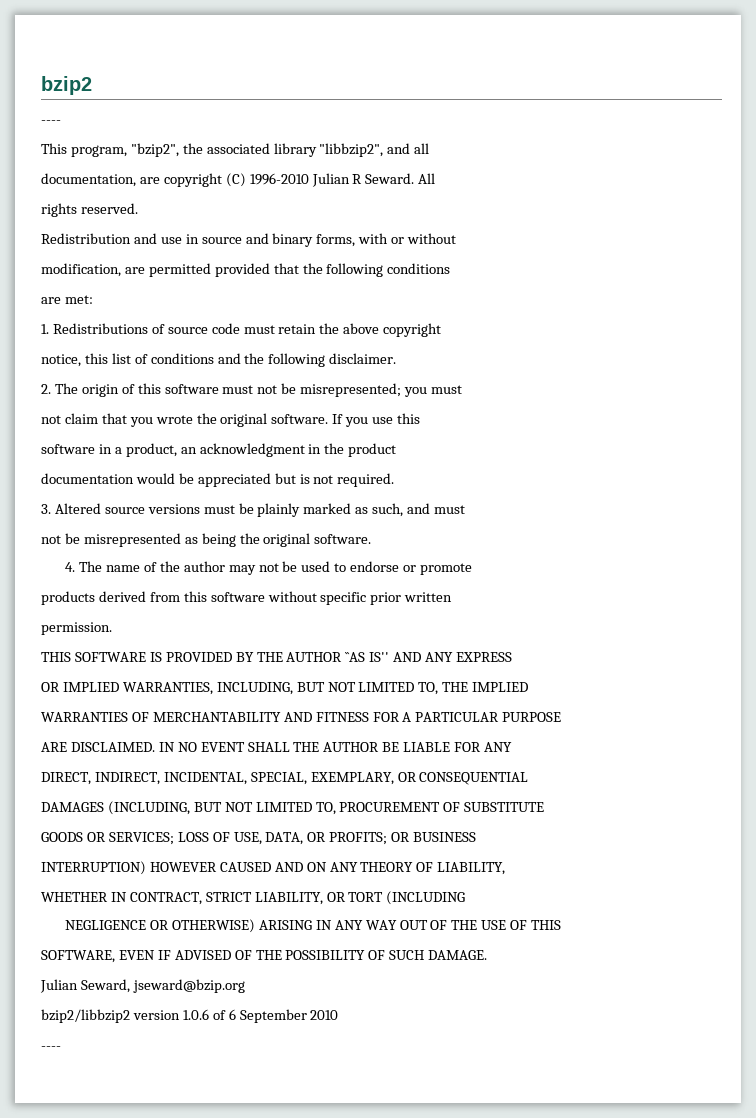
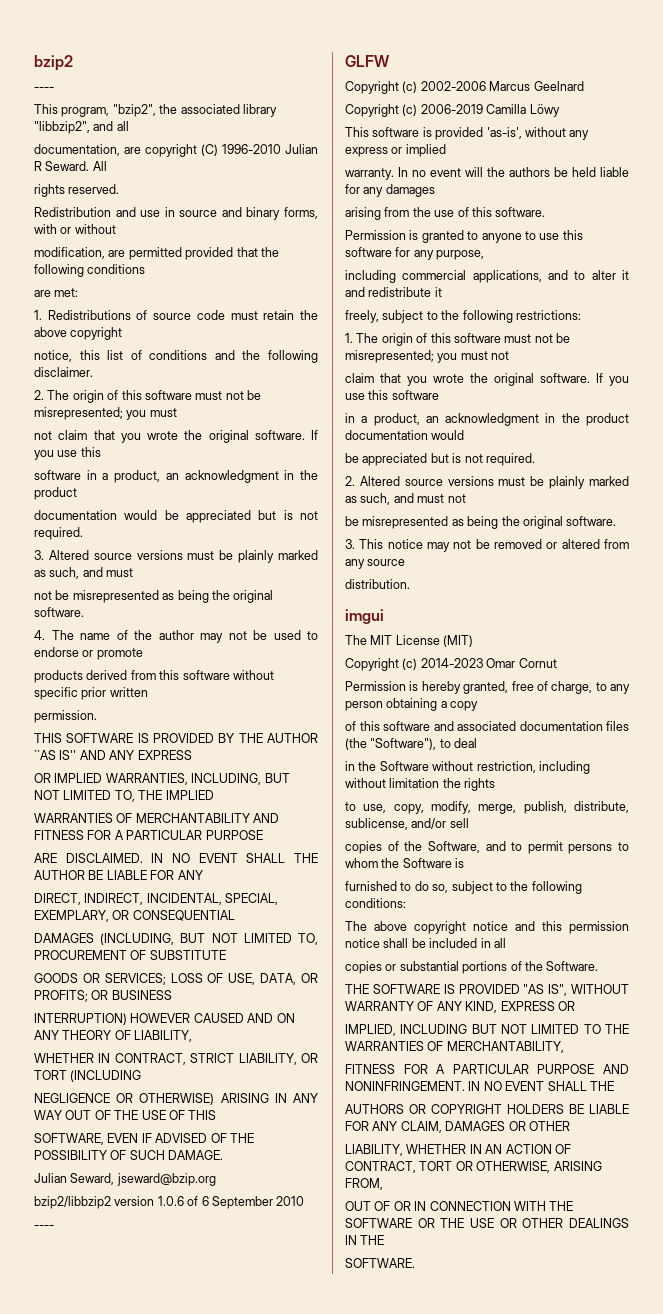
(61, 1048) none -> [345,55,390,67] [345,81,584,94] [345,104,560,117] [345,127,590,140] [345,144,446,157] [345,167,629,180] [345,184,435,197] [345,207,546,220] [345,230,583,243] [345,247,485,260] [345,270,629,283] [345,287,442,297] [345,310,581,323] [345,333,570,346] [345,350,510,363] [345,373,629,386] [345,390,439,400] [345,413,629,426] [345,430,465,440] [345,453,535,466] [345,476,629,489] [345,493,466,505] [345,516,617,529] [345,539,629,552] [345,559,406,569] [345,579,410,589] [345,609,384,624] [345,635,474,647] [345,658,557,671] [345,681,630,694] [345,698,479,711] [345,721,629,731] [345,738,478,750] [345,761,590,774] [345,778,496,791] [345,801,629,814] [345,818,469,830] [345,841,629,854] [345,858,465,868] [345,881,582,894] [345,898,406,908] [345,921,629,934] [345,938,506,948] [345,961,599,974] [345,984,629,996] [345,1001,575,1013] [345,1024,629,1036] [345,1041,564,1053] [345,1064,629,1074] [345,1081,614,1091] [345,1104,629,1114] [345,1121,570,1133] [345,1144,571,1156] [345,1161,602,1173] [345,1178,383,1190] [345,1201,574,1211] [345,1218,629,1228] [345,1235,385,1245] [345,1258,415,1268] // GLFW // Copyright (c) 2002-2006 Marcus Geelnard // Copyright (c) 2006-2019 Camilla Löwy // This software is provided 'as-is', without any express or implied // warranty. In no event will the authors be held liable for any damages // arising from the use of this software. // Permission is granted to anyone to use this software for any purpose, // including commercial applications, and to alter it and redistribute it // freely, subject to the following restrictions: // 1. The origin of this software must not be misrepresented; you must not // claim that you wrote the original software. If you use this software // in a product, an acknowledgment in the product documentation would // be appreciated but is not required. // 2. Altered source versions must be plainly marked as such, and must not // be misrepresented as being the original software. // 3. This notice may not be removed or altered from any source // distribution. // imgui // The MIT License (MIT) // Copyright (c) 2014-2023 Omar Cornut // Permission is hereby granted, free of charge, to any person obtaining a copy // of this software and associated documentation files (the "Software"), to deal // in the Software without restriction, including without limitation the rights // to use, copy, modify, merge, publish, distribute, sublicense, and/or sell // copies of the Software, and to permit persons to whom the Software is // furnished to do so, subject to the following conditions: // The above copyright notice and this permission notice shall be included in all // copies or substantial portions of the Software. // THE SOFTWARE IS PROVIDED "AS IS", WITHOUT WARRANTY OF ANY KIND, EXPRESS OR // IMPLIED, INCLUDING BUT NOT LIMITED TO THE WARRANTIES OF MERCHANTABILITY, // FITNESS FOR A PARTICULAR PURPOSE AND NONINFRINGEMENT. IN NO EVENT SHALL THE // AUTHORS OR COPYRIGHT HOLDERS BE LIABLE FOR ANY CLAIM, DAMAGES OR OTHER // LIABILITY, WHETHER IN AN ACTION OF CONTRACT, TORT OR OTHERWISE, ARISING FROM, // OUT OF OR IN CONNECTION WITH THE SOFTWARE OR THE USE OR OTHER DEALINGS IN THE // SOFTWARE.

